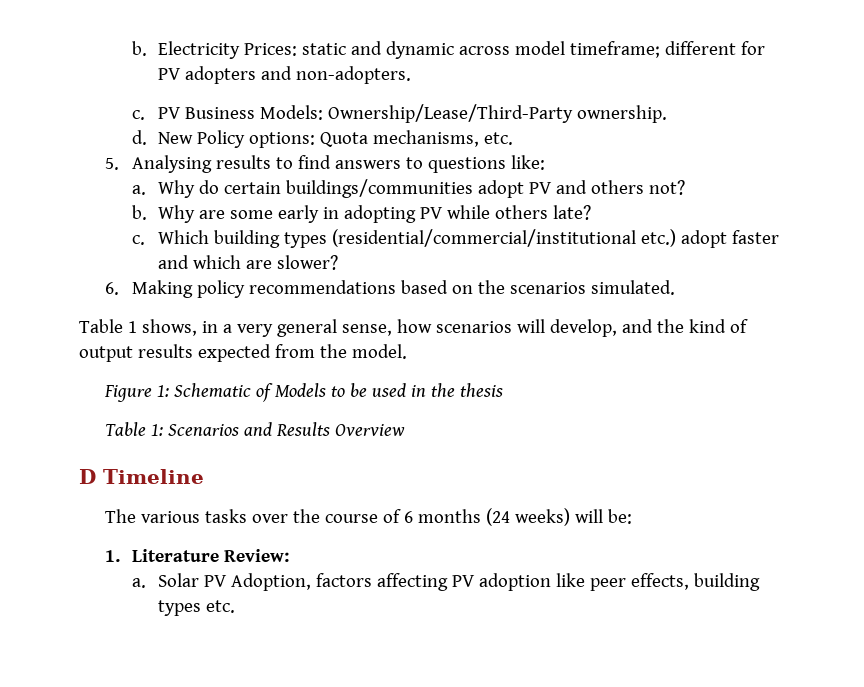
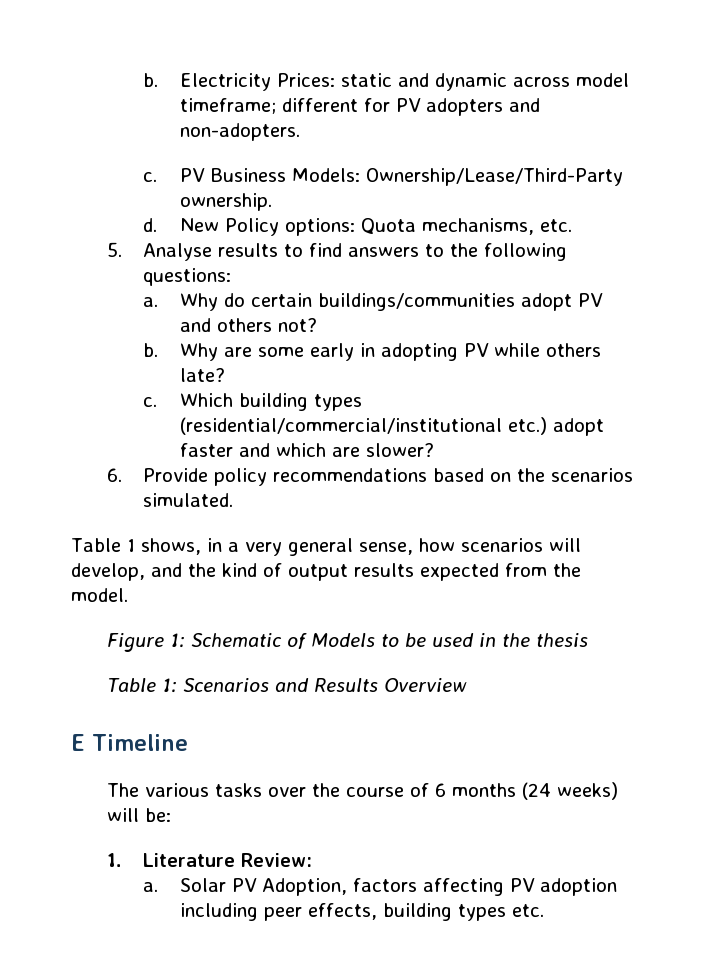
[131,155,212,173] Analysing -> [143,243,213,261] Analyse
[427,155,545,173] questions like: -> [450,243,568,261] [143,268,232,286] the following questions:
[131,280,193,298] Making -> [143,468,209,482] Provide
[79,469,96,484] D -> [71,734,85,751] E
[556,573,586,587] like -> [179,903,258,921] including

